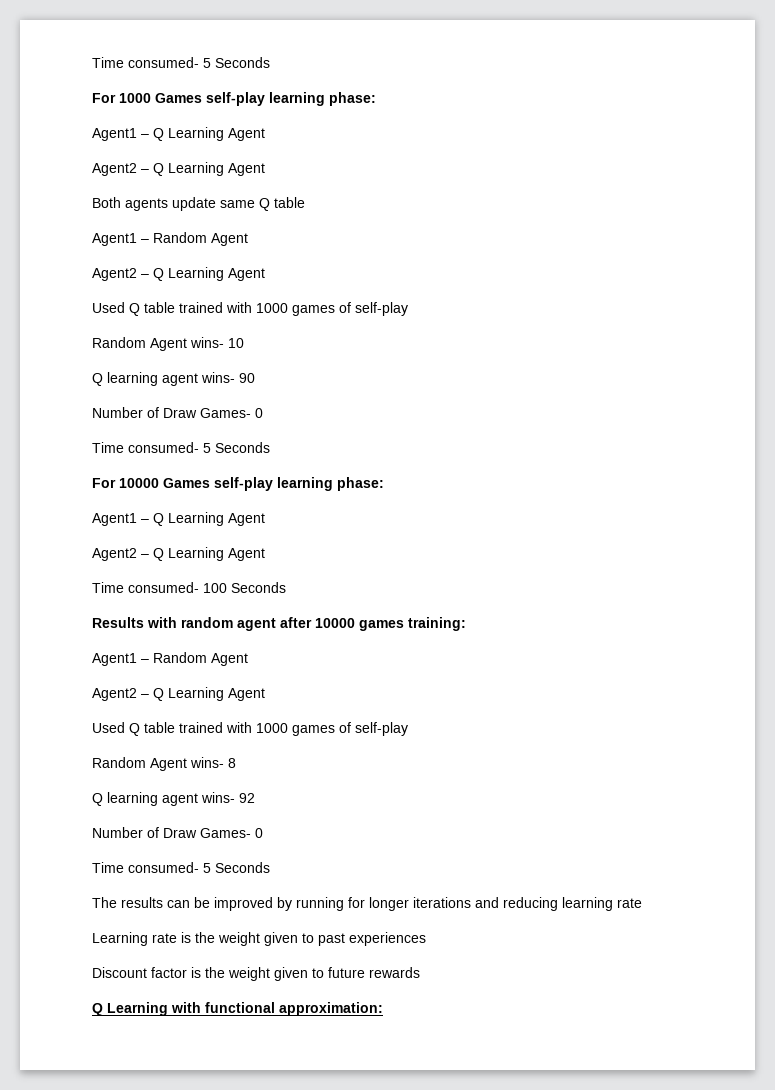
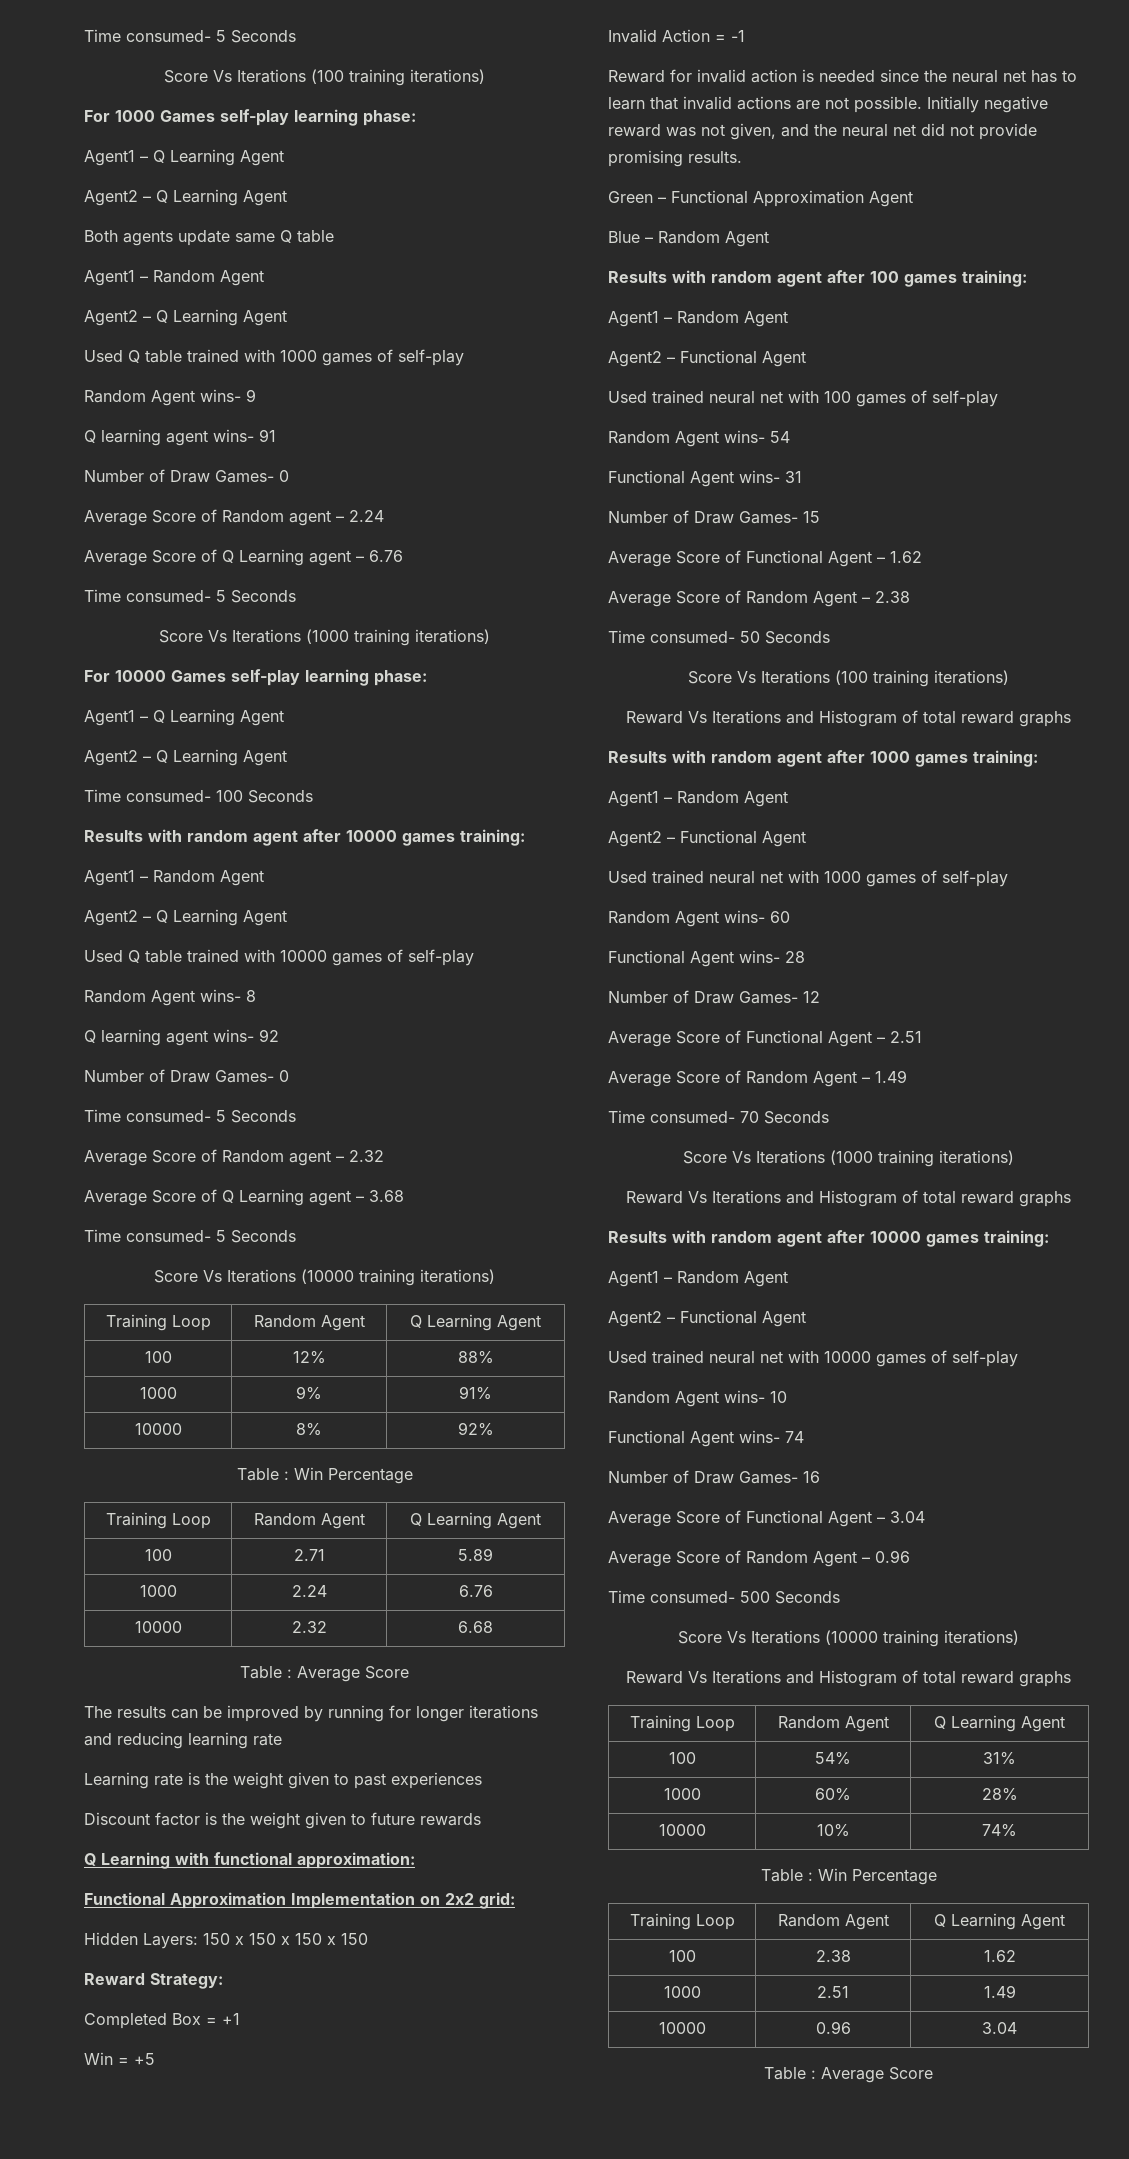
[92,57,270,68] Time consumed- 5 Seconds -> [84,29,296,43] [164,69,485,86] Time consumed- 5 Seconds // Score Vs Iterations (100 training iterations)
[228,338,244,348] [92,372,255,386] [92,407,263,418] [92,442,270,453] 10 // Q learning agent wins- 90 // Number of Draw Games- 0 // Time consumed- 5 Seconds -> [246,389,256,402] [84,429,276,446] [84,469,289,483] [84,509,384,526] [84,549,403,566] [84,589,296,603] [159,629,490,646] 9 // Q learning agent wins- 91 // Number of Draw Games- 0 // Average Score of Random agent – 2.24 // Average Score of Q Learning agent – 6.76 // Time consumed- 5 Seconds // Score Vs Iterations (1000 training iterations)
[256,723,288,733] 1000 -> [280,950,327,962] 10000
(270, 867) none -> [84,1149,384,1166] [84,1189,404,1206] [84,1229,296,1243] [154,1269,495,1286] [105,1314,211,1331] [253,1315,365,1331] [410,1314,541,1331] [144,1351,172,1363] [292,1351,326,1364] [457,1351,494,1364] [139,1387,177,1399] [296,1386,322,1400] [459,1386,492,1400] [134,1423,182,1435] [296,1423,322,1436] [457,1422,494,1436] [236,1467,413,1484] [105,1512,211,1529] [253,1513,365,1529] [410,1512,541,1529] [144,1549,172,1561] [293,1549,325,1561] [458,1548,493,1561] [139,1585,177,1597] [291,1585,327,1597] [458,1585,493,1597] [134,1621,182,1633] [291,1621,327,1633] [458,1621,493,1633] [240,1666,409,1682] // Average Score of Random agent – 2.32 // Average Score of Q Learning agent – 3.68 // Time consumed- 5 Seconds // Score Vs Iterations (10000 training iterations) // Training Loop | Random Agent | Q Learning Agent // 100 | 12% | 88% // 1000 | 9% | 91% // 10000 | 8% | 92% // Table : Win Percentage // Training Loop | Random Agent | Q Learning Agent // 100 | 2.71 | 5.89 // 1000 | 2.24 | 6.76 // 10000 | 2.32 | 6.68 // Table : Average Score
(383, 1009) none -> [84,1892,515,1909] [84,1932,368,1949] [84,1973,223,1989] [84,2013,240,2029] [84,2052,155,2065] [608,29,745,43] [608,69,1077,83] [608,96,1048,113] [608,123,1037,140] [608,150,742,167] [608,190,913,207] [608,231,769,247] [608,270,1027,287] [608,311,788,327] [608,350,806,367] [608,390,998,407] [608,430,790,447] [608,470,802,487] [608,510,820,524] [608,550,922,567] [608,590,910,607] [608,630,830,644] [688,670,1009,687] [626,710,1071,727] [608,750,1038,767] [608,791,788,807] [608,830,806,847] [608,870,1008,887] [608,910,790,927] [608,950,805,967] [608,990,820,1004] [608,1030,922,1047] [608,1070,907,1087] [608,1110,829,1124] [683,1150,1014,1167] [626,1190,1071,1207] [608,1230,1049,1247] [608,1271,788,1287] [608,1310,806,1327] [608,1350,1018,1367] [608,1390,787,1407] [608,1430,804,1447] [608,1470,820,1484] [608,1510,925,1527] [608,1550,910,1567] [608,1590,840,1604] [678,1630,1019,1647] [626,1670,1071,1687] [629,1715,735,1732] [777,1716,889,1732] [934,1715,1065,1732] [668,1752,696,1764] [815,1752,851,1765] [983,1752,1016,1765] [663,1788,701,1800] [815,1788,851,1801] [981,1788,1018,1801] [658,1824,706,1836] [816,1824,850,1837] [982,1824,1017,1837] [760,1868,937,1885] [629,1913,735,1930] [777,1914,889,1930] [934,1913,1065,1930] [668,1950,696,1962] [815,1950,851,1962] [983,1950,1016,1962] [663,1986,701,1998] [817,1986,849,1998] [983,1985,1016,1998] [658,2022,706,2034] [815,2021,851,2034] [982,2022,1017,2034] [764,2067,933,2083] // Functional Approximation Implementation on 2x2 grid: // Hidden Layers: 150 x 150 x 150 x 150 // Reward Strategy: // Completed Box = +1 // Win = +5 // Invalid Action = -1 // Reward for invalid action is needed since the neural net has to learn that invalid actions are not possible. Initially negative reward was not given, and the neural net did not provide promising results. // Green – Functional Approximation Agent // Blue – Random Agent // Results with random agent after 100 games training: // Agent1 – Random Agent // Agent2 – Functional Agent // Used trained neural net with 100 games of self-play // Random Agent wins- 54 // Functional Agent wins- 31 // Number of Draw Games- 15 // Average Score of Functional Agent – 1.62 // Average Score of Random Agent – 2.38 // Time consumed- 50 Seconds // Score Vs Iterations (100 training iterations) // Reward Vs Iterations and Histogram of total reward graphs // Results with random agent after 1000 games training: // Agent1 – Random Agent // Agent2 – Functional Agent // Used trained neural net with 1000 games of self-play // Random Agent wins- 60 // Functional Agent wins- 28 // Number of Draw Games- 12 // Average Score of Functional Agent – 2.51 // Average Score of Random Agent – 1.49 // Time consumed- 70 Seconds // Score Vs Iterations (1000 training iterations) // Reward Vs Iterations and Histogram of total reward graphs // Results with random agent after 10000 games training: // Agent1 – Random Agent // Agent2 – Functional Agent // Used trained neural net with 10000 games of self-play // Random Agent wins- 10 // Functional Agent wins- 74 // Number of Draw Games- 16 // Average Score of Functional Agent – 3.04 // Average Score of Random Agent – 0.96 // Time consumed- 500 Seconds // Score Vs Iterations (10000 training iterations) // Reward Vs Iterations and Histogram of total reward graphs // Training Loop | Random Agent | Q Learning Agent // 100 | 54% | 31% // 1000 | 60% | 28% // 10000 | 10% | 74% // Table : Win Percentage // Training Loop | Random Agent | Q Learning Agent // 100 | 2.38 | 1.62 // 1000 | 2.51 | 1.49 // 10000 | 0.96 | 3.04 // Table : Average Score

